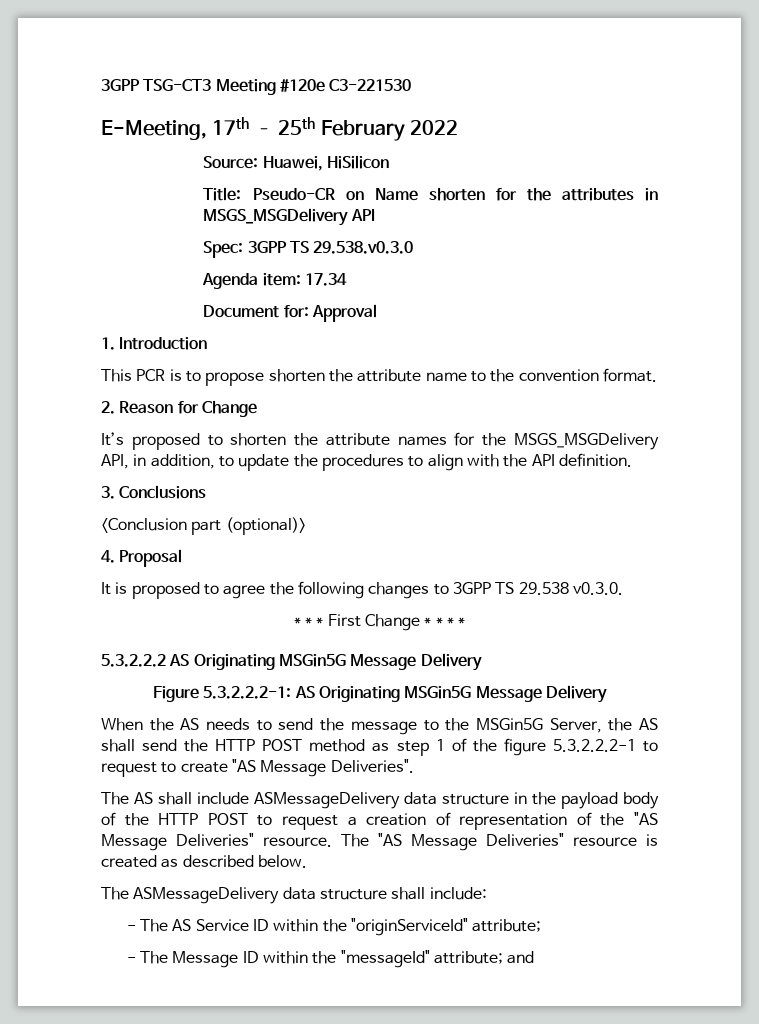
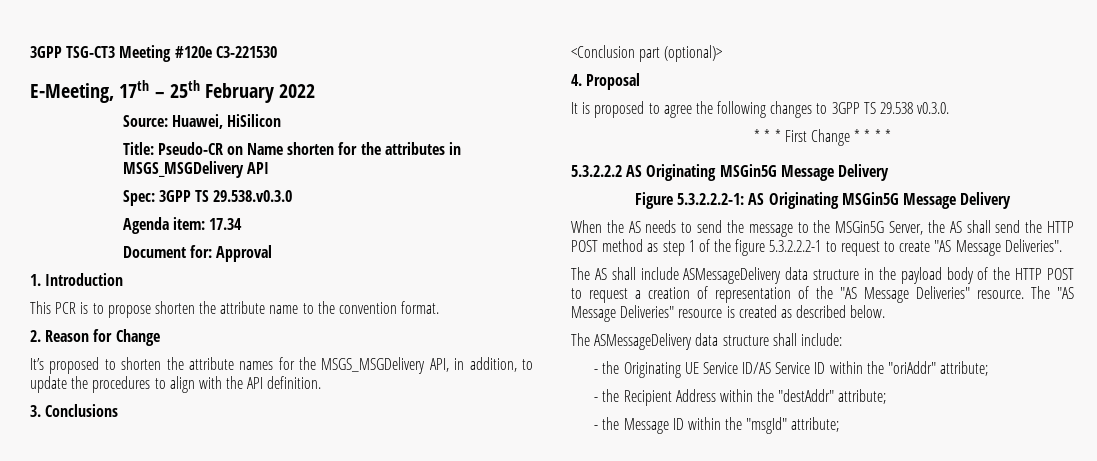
[139,919,192,932] The AS -> [602,361,772,378] the Originating UE Service ID/AS
[350,918,542,936] [126,951,168,964] "originServiceId" attribute; // - The -> [887,361,989,376] [594,389,887,406] [594,417,620,430] "oriAddr" attribute; // - the Recipient Address within the "destAddr" attribute; // - the
[340,950,535,968] "messageId" attribute; and -> [746,417,840,434] "msgId" attribute;

